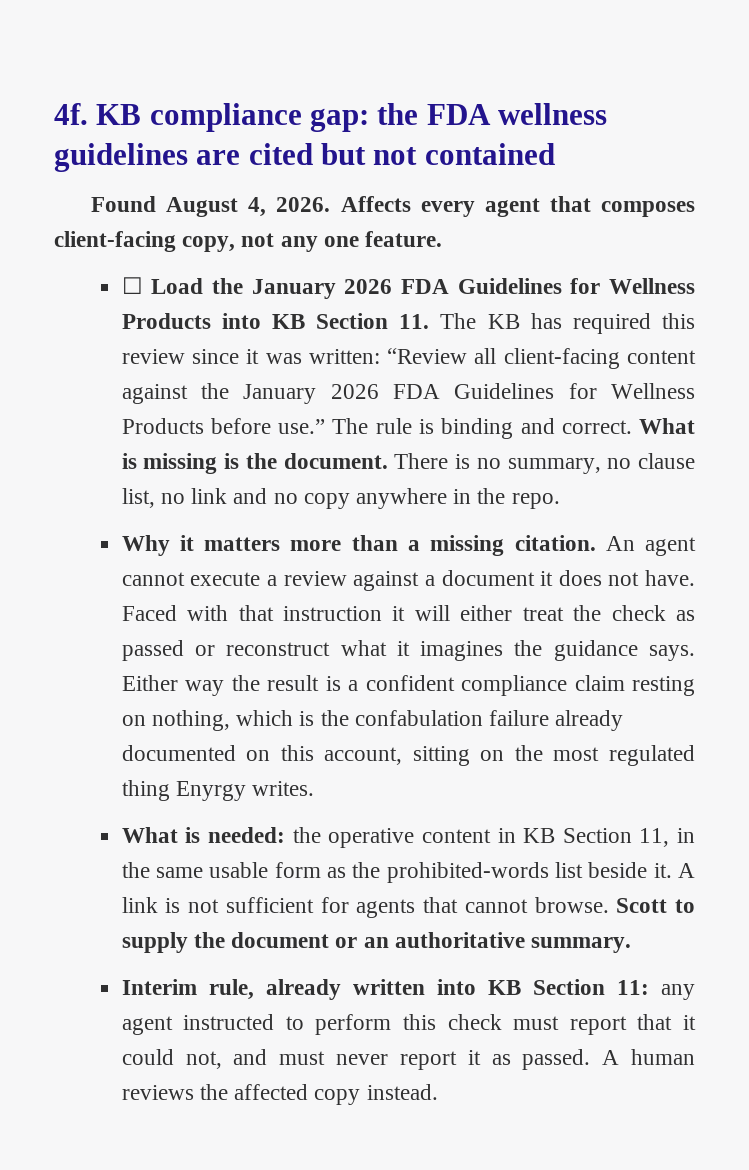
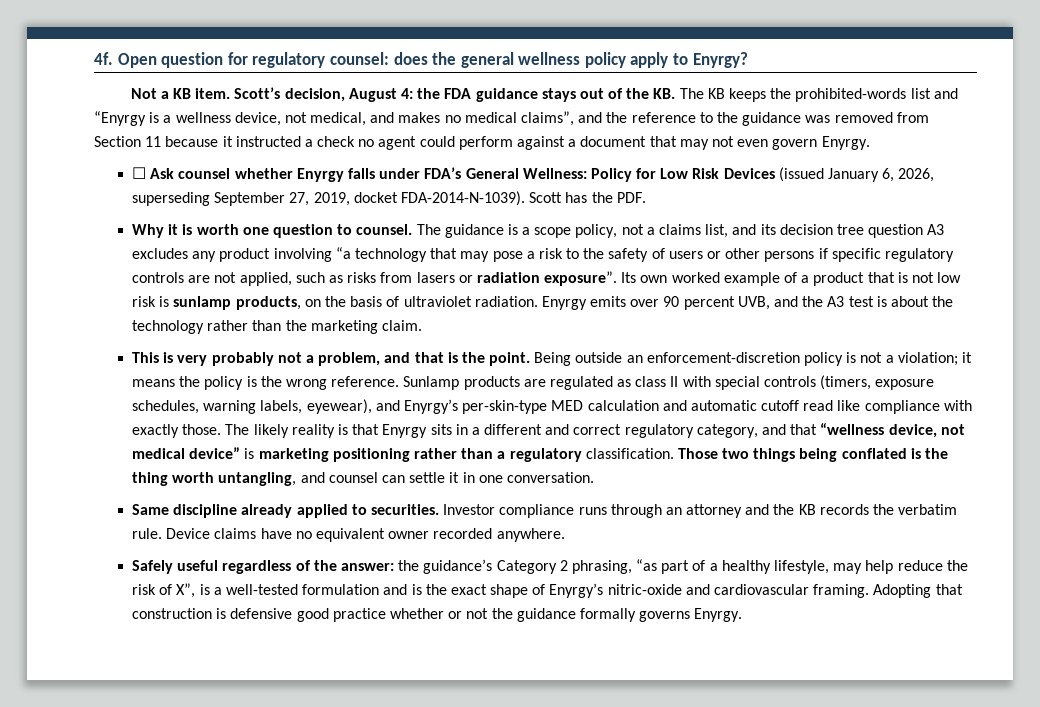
[96,103,608,132] [54,143,555,172] [91,196,695,217] [54,231,443,252] [121,277,695,299] [121,313,695,334] [121,348,696,369] [121,383,695,404] [121,418,695,439] [121,453,695,474] [121,488,560,509] [121,535,696,556] [121,570,695,591] [121,605,696,621] [121,640,695,661] [121,675,695,696] [121,710,624,731] [121,745,695,766] [121,780,315,801] [121,827,695,848] [121,862,695,883] [121,897,695,918] [121,932,631,953] [121,979,695,1000] [121,1014,696,1035] [121,1049,695,1070] [121,1084,438,1105] KB compliance gap: the FDA wellness guidelines are cited but not contained // Found August 4, 2026. Affects every agent that composes client-facing copy, not any one feature. // ☐ Load the January 2026 FDA Guidelines for Wellness Products into KB Section 11. The KB has required this review since it was written: “Review all client-facing content against the January 2026 FDA Guidelines for Wellness Products before use.” The rule is binding and correct. What is missing is the document. There is no summary, no clause list, no link and no copy anywhere in the repo. // Why it matters more than a missing citation. An agent cannot execute a review against a document it does not have. Faced with that instruction it will either treat the check as passed or reconstruct what it imagines the guidance says. Either way the result is a confident compliance claim resting on nothing, which is the confabulation failure already documented on this account, sitting on the most regulated thing Enyrgy writes. // What is needed: the operative content in KB Section 11, in the same usable form as the prohibited-words list beside it. A link is not sufficient for agents that cannot browse. Scott to supply the document or an authoritative summary. // Interim rule, already written into KB Section 11: any agent instructed to perform this check must report that it could not, and must never report it as passed. A human reviews the affected copy instead. -> [117,52,748,68] [130,87,958,102] [94,111,929,126] [94,136,870,150] [132,167,935,182] [132,191,646,206] [132,224,945,238] [132,247,954,262] [132,271,962,286] [132,296,954,310] [132,320,422,334] [132,352,972,366] [132,375,935,390] [132,399,972,414] [132,423,965,438] [132,447,948,462] [132,472,594,486] [132,504,958,518] [132,528,565,542] [132,559,968,574] [132,583,963,598] [132,608,743,622] Open question for regulatory counsel: does the general wellness policy apply to Enyrgy? // Not a KB item. Scott’s decision, August 4: the FDA guidance stays out of the KB. The KB keeps the prohibited-words list and “Enyrgy is a wellness device, not medical, and makes no medical claims”, and the reference to the guidance was removed from Section 11 because it instructed a check no agent could perform against a document that may not even govern Enyrgy. // ☐ Ask counsel whether Enyrgy falls under FDA’s General Wellness: Policy for Low Risk Devices (issued January 6, 2026, superseding September 27, 2019, docket FDA-2014-N-1039). Scott has the PDF. // Why it is worth one question to counsel. The guidance is a scope policy, not a claims list, and its decision tree question A3 excludes any product involving “a technology that may pose a risk to the safety of users or other persons if specific regulatory controls are not applied, such as risks from lasers or radiation exposure”. Its own worked example of a product that is not low risk is sunlamp products, on the basis of ultraviolet radiation. Enyrgy emits over 90 percent UVB, and the A3 test is about the technology rather than the marketing claim. // This is very probably not a problem, and that is the point. Being outside an enforcement-discretion policy is not a violation; it means the policy is the wrong reference. Sunlamp products are regulated as class II with special controls (timers, exposure schedules, warning labels, eyewear), and Enyrgy’s per-skin-type MED calculation and automatic cutoff read like compliance with exactly those. The likely reality is that Enyrgy sits in a different and correct regulatory category, and that “wellness device, not medical device” is marketing positioning rather than a regulatory classification. Those two things being conflated is the thing worth untangling, and counsel can settle it in one conversation. // Same discipline already applied to securities. Investor compliance runs through an attorney and the KB records the verbatim rule. Device claims have no equivalent owner recorded anywhere. // Safely useful regardless of the answer: the guidance’s Category 2 phrasing, “as part of a healthy lifestyle, may help reduce the risk of X”, is a well-tested formulation and is the exact shape of Enyrgy’s nitric-oxide and cardiovascular framing. Adopting that construction is defensive good practice whether or not the guidance formally governs Enyrgy.

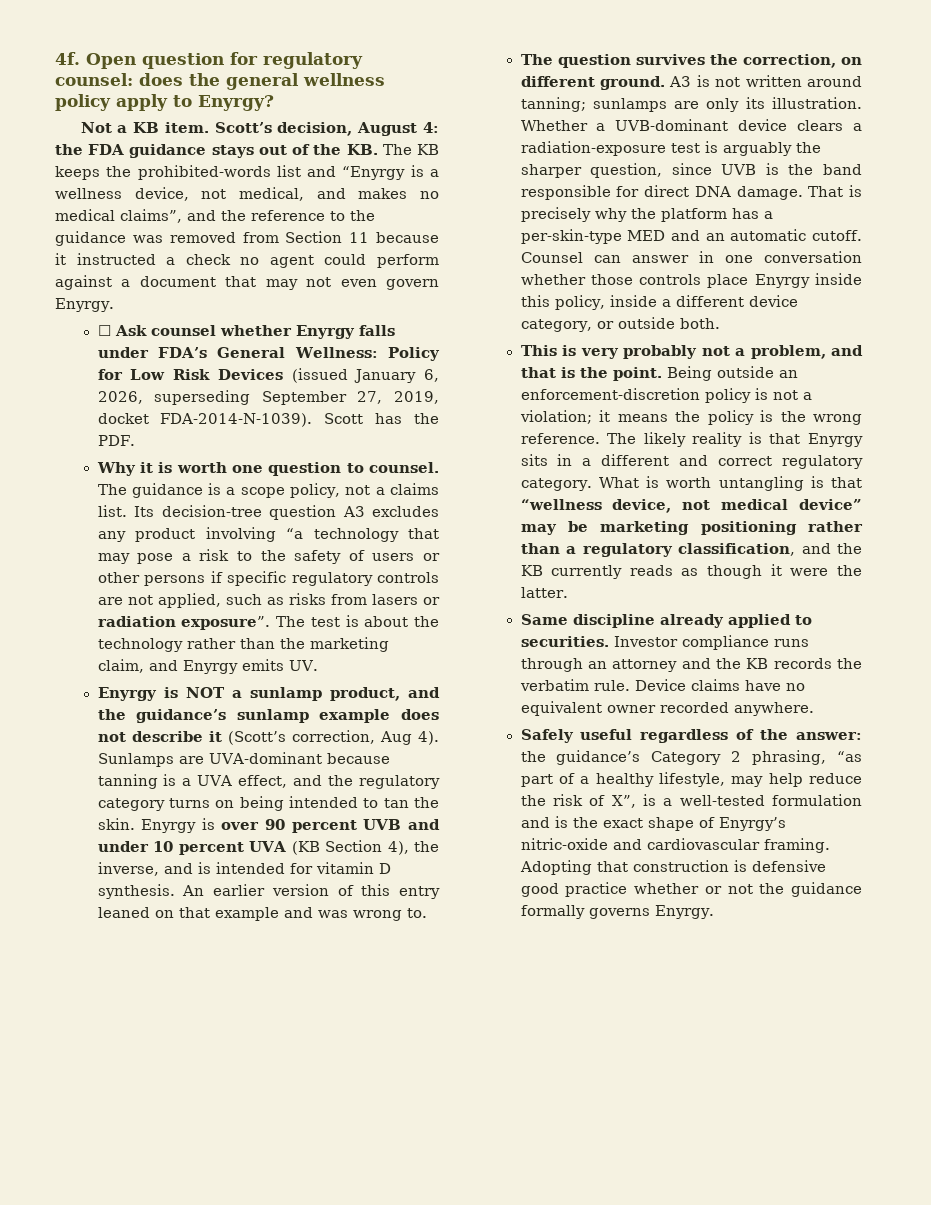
[705,224,864,238] list, and its decision tree -> [97,505,262,517] list. Its decision-tree
[621,272,962,286] [132,296,845,310] Its own worked example of a product that is not low risk is sunlamp products, on the basis of ultraviolet radiation. Enyrgy emits over 90 percent UVB, and the A3 -> [276,616,306,627] The
[381,320,422,331] claim. -> [97,659,318,674] [97,687,440,701] [97,709,439,723] [97,730,439,745] [97,752,390,767] [97,774,440,789] [97,796,439,811] [97,818,440,833] [97,840,439,855] [97,862,391,876] [97,884,440,899] [97,907,427,921] [520,54,862,68] [520,75,862,90] [520,97,862,112] [520,119,862,131] [520,141,821,156] [520,163,862,178] [520,185,862,200] [520,207,773,222] [520,229,862,244] [520,251,862,263] [520,273,862,288] [520,295,798,310] [520,317,720,332] claim, and Enyrgy emits UV. // Enyrgy is NOT a sunlamp product, and the guidance’s sunlamp example does not describe it (Scott’s correction, Aug 4). Sunlamps are UVA-dominant because tanning is a UVA effect, and the regulatory category turns on being intended to tan the skin. Enyrgy is over 90 percent UVB and under 10 percent UVA (KB Section 4), the inverse, and is intended for vitamin D synthesis. An earlier version of this entry leaned on that example and was wrong to. // The question survives the correction, on different ground. A3 is not written around tanning; sunlamps are only its illustration. Whether a UVB-dominant device clears a radiation-exposure test is arguably the sharper question, since UVB is the band responsible for direct DNA damage. That is precisely why the platform has a per-skin-type MED and an automatic cutoff. Counsel can answer in one conversation whether those controls place Enyrgy inside this policy, inside a different device category, or outside both.
[403,375,935,390] [132,399,972,414] [132,424,222,438] Sunlamp products are regulated as class II with special controls (timers, exposure schedules, warning labels, eyewear), and Enyrgy’s per-skin-type MED calculation and automatic cutoff read like compliance with exactly those. -> (600, 438) none
[696,424,786,438] category, and -> [520,476,824,491] category. What is worth untangling is
[244,448,255,459] is -> [520,521,588,535] may be
[585,448,948,462] [132,472,594,486] classification. Those two things being conflated is the thing worth untangling, and counsel can settle it in one conversation. -> [678,543,862,556] [520,564,862,579] [520,587,568,598] classification, and the KB currently reads as though it were the latter.

